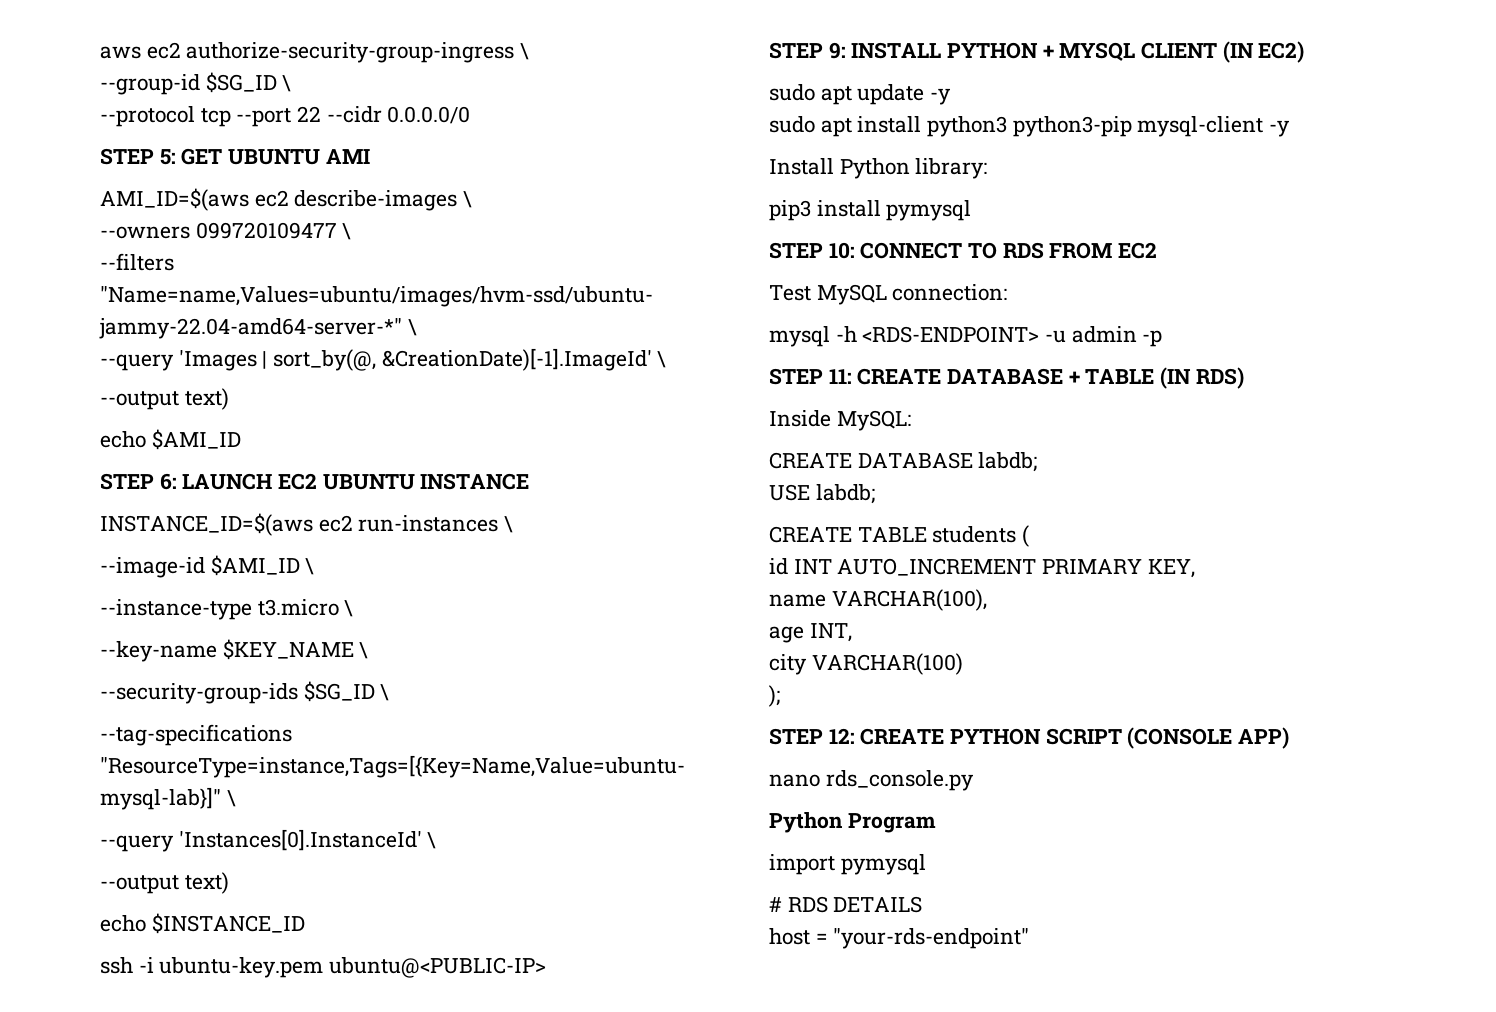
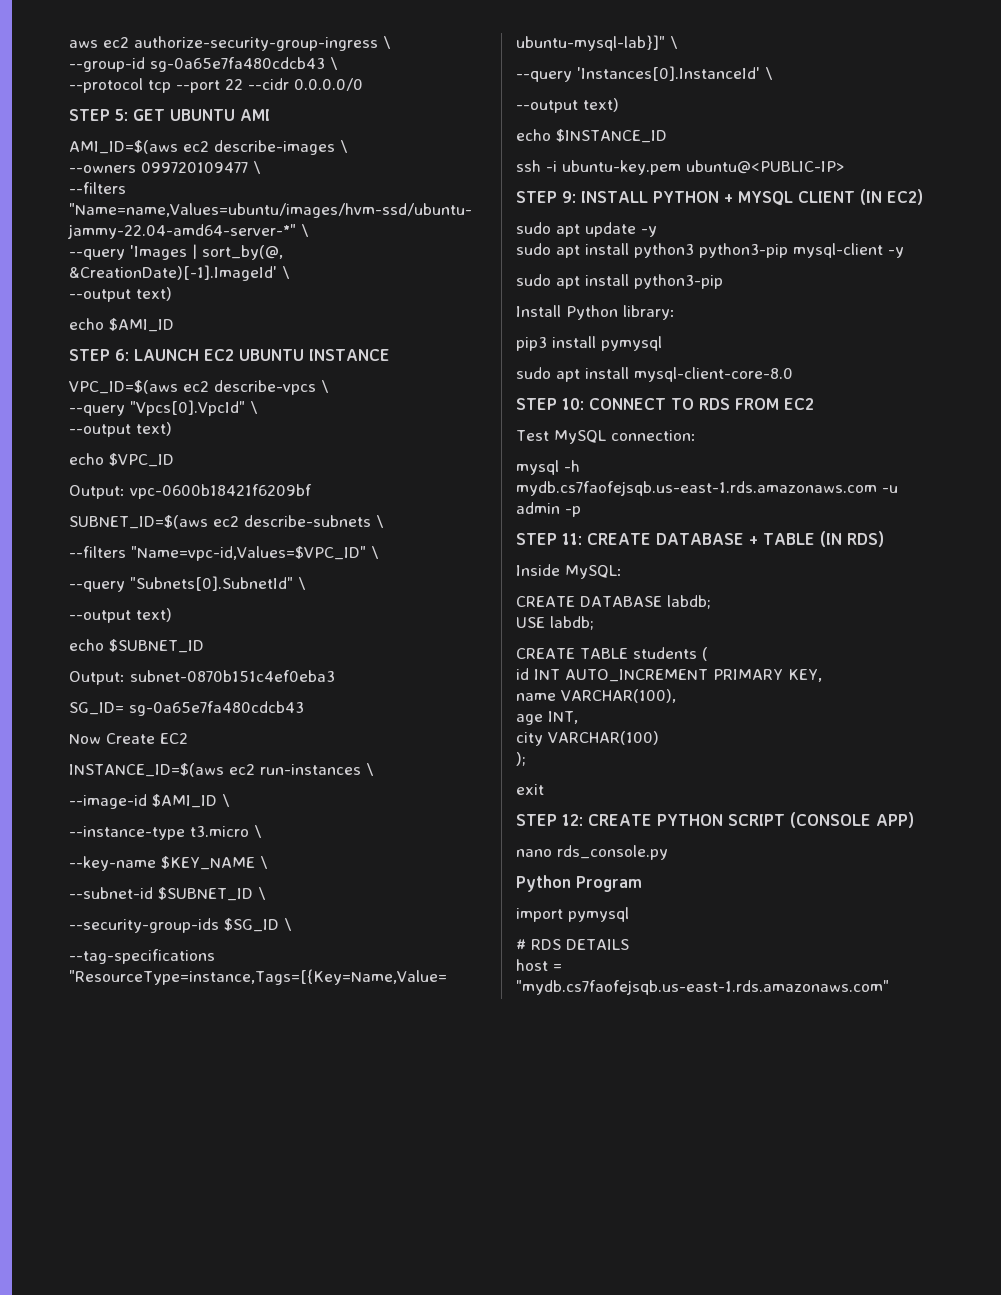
[205,72,277,93] $SG_ID -> [150,57,325,72] sg-0a65e7fa480cdcb43
(530, 481) none -> [69,380,329,395] [69,400,258,416] [69,422,172,437] [69,453,174,467] [69,484,312,499] [69,515,384,529] [69,546,379,561] [69,576,306,592] [69,608,172,623] [69,639,204,653] [69,670,335,685] [69,701,304,716] [69,733,188,744] // VPC_ID=$(aws ec2 describe-vpcs \ // --query "Vpcs[0].VpcId" \ // --output text) // echo $VPC_ID // Output: vpc-0600b18421f6209bf // SUBNET_ID=$(aws ec2 describe-subnets \ // --filters "Name=vpc-id,Values=$VPC_ID" \ // --query "Subnets[0].SubnetId" \ // --output text) // echo $SUBNET_ID // Output: subnet-0870b151c4ef0eba3 // SG_ID= sg-0a65e7fa480cdcb43 // Now Create EC2
(369, 650) none -> [69,887,266,901] // --subnet-id $SUBNET_ID \
(1291, 128) none -> [516,274,723,289] // sudo apt install python3-pip
(972, 210) none -> [516,367,793,382] // sudo apt install mysql-client-core-8.0
[862,326,1040,343] <RDS-ENDPOINT> -> [516,481,877,496] mydb.cs7faofejsqb.us-east-1.rds.amazonaws.com
(780, 696) none -> [516,784,544,795] // exit
[833,928,1030,949] "your-rds-endpoint" -> [516,980,889,995] "mydb.cs7faofejsqb.us-east-1.rds.amazonaws.com"

